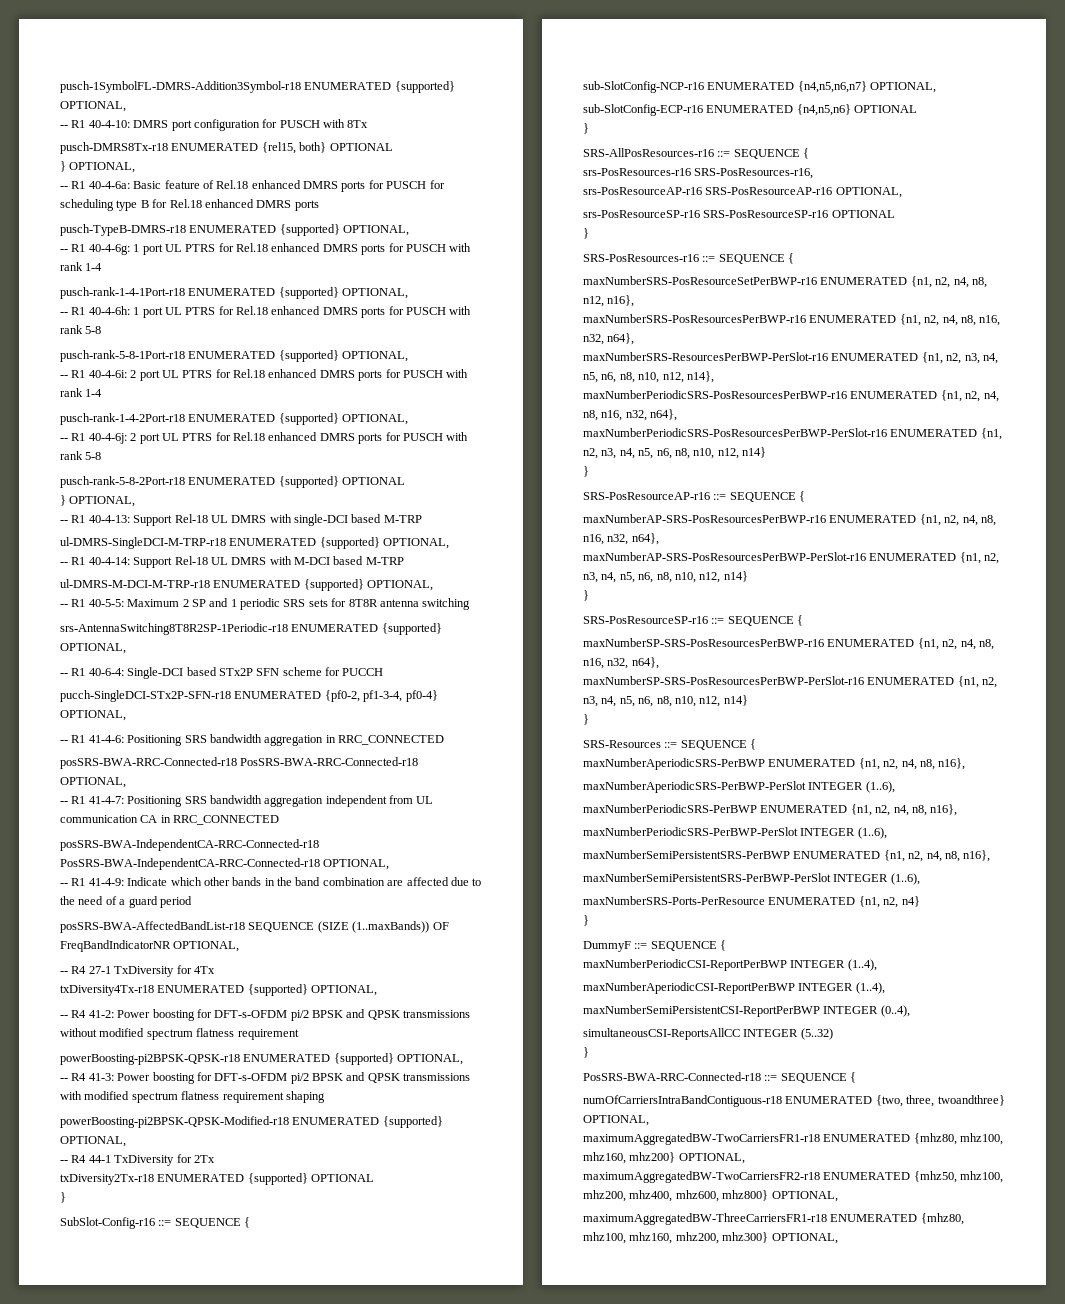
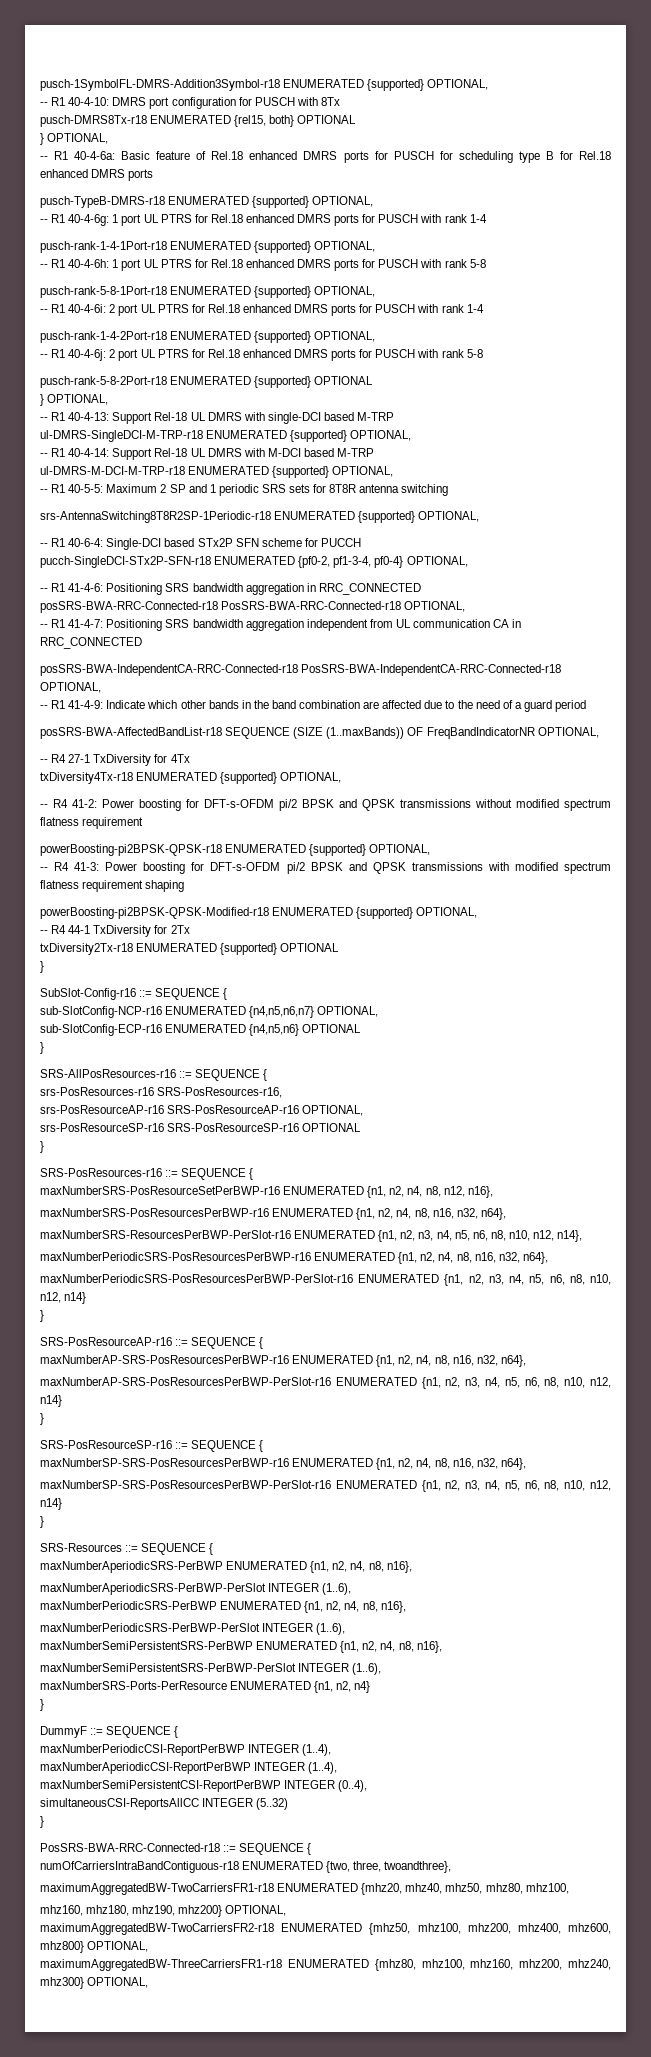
[937,1095,1005,1106] [583,1115,649,1126] twoandthree} OPTIONAL, -> [384,1861,452,1873] twoandthree},
[913,1133,1004,1145] [583,1152,626,1164] {mhz80, mhz100, mhz160, -> [361,1883,569,1895] [40,1905,176,1916] {mhz20, mhz40, mhz50, mhz80, mhz100, // mhz160, mhz180, mhz190,
(719, 1238) none -> [568,1959,611,1970] mhz240,

